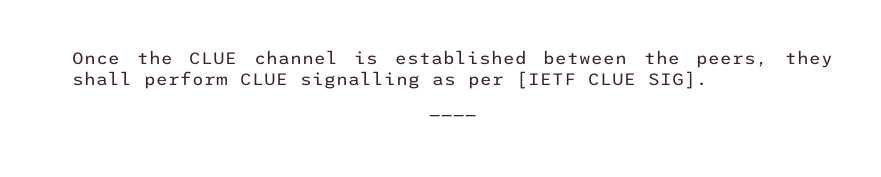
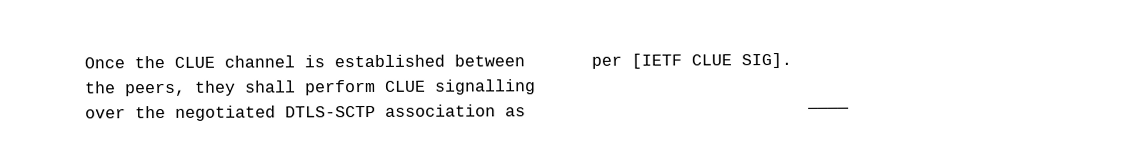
(420, 80) none -> [85,104,496,121] over the negotiated DTLS-SCTP association

